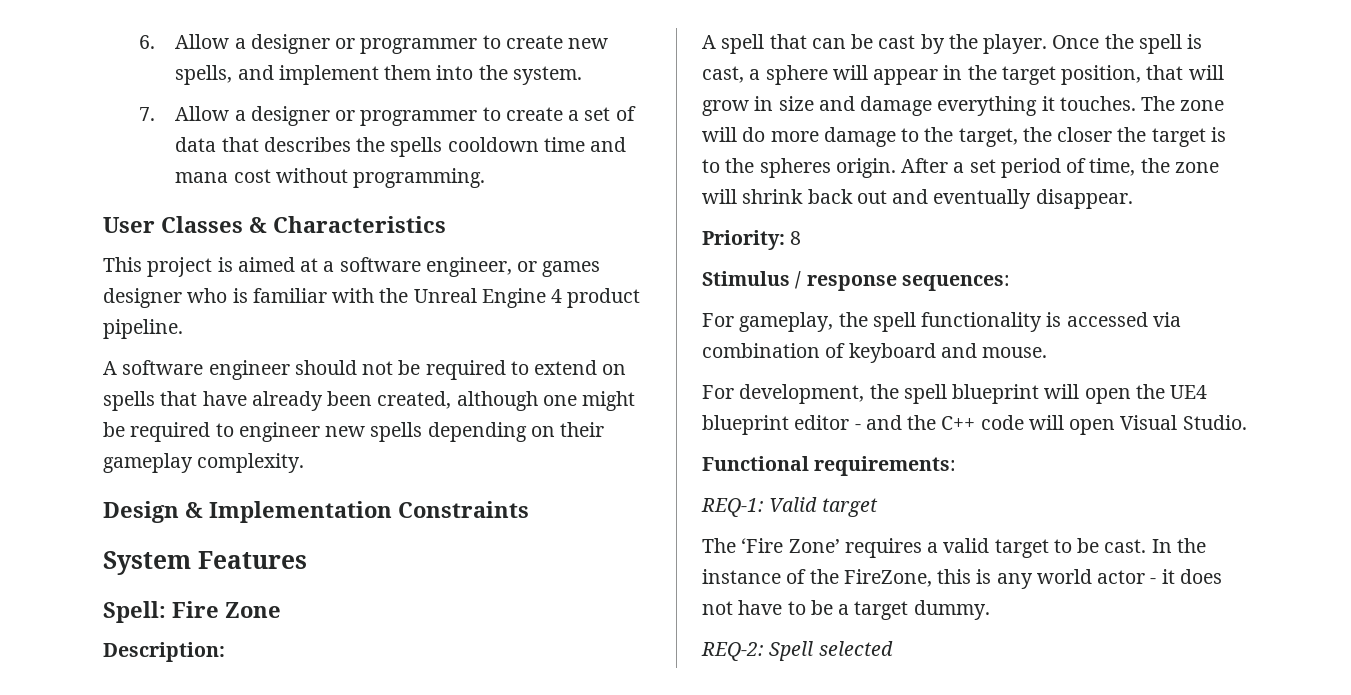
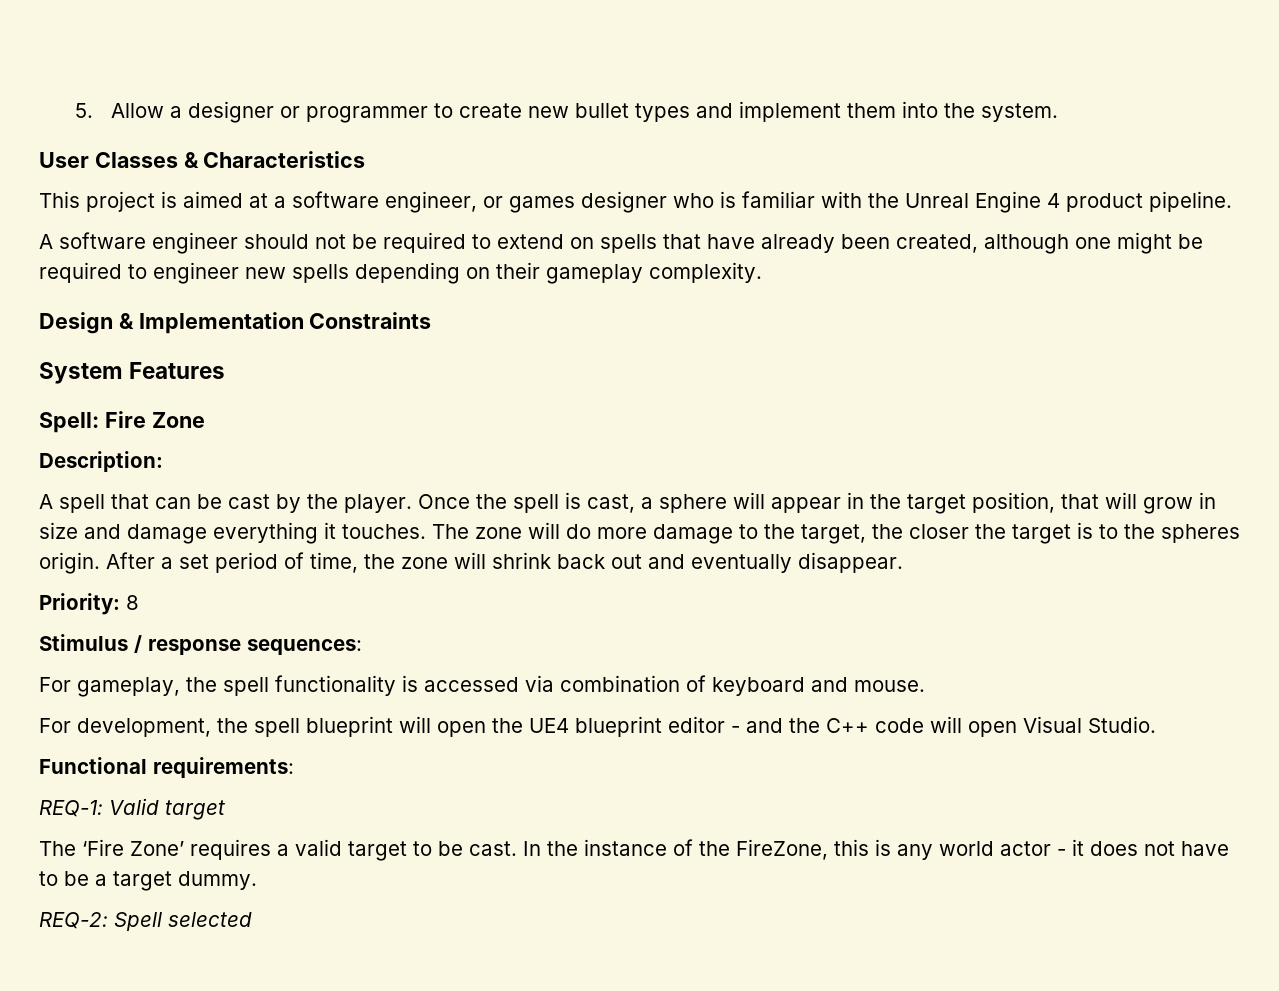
[139,35,156,49] 6. -> [74,103,93,118] 5.
[175,65,233,85] spells, -> [574,103,690,122] bullet types
[139,106,636,126] [175,137,627,157] [175,168,486,188] // 7. Allow a designer or programmer to create a set of data that describes the spells cooldown time and mana cost without programming. -> (1058, 112) none

